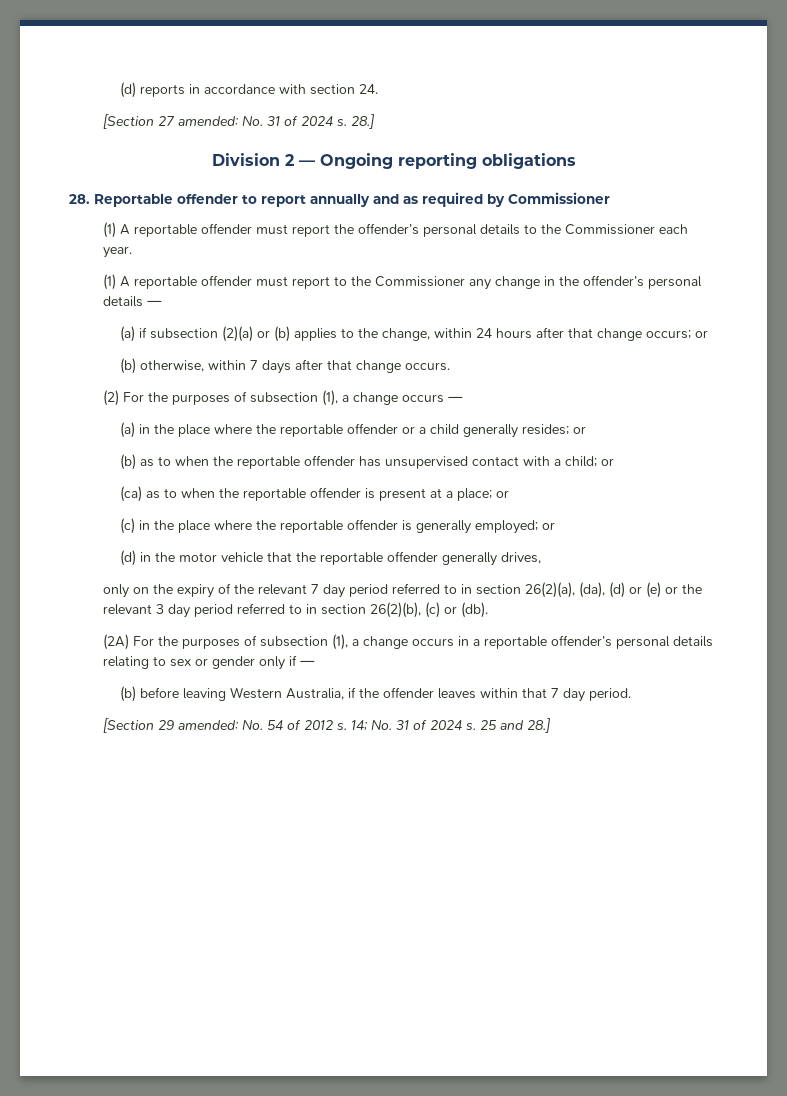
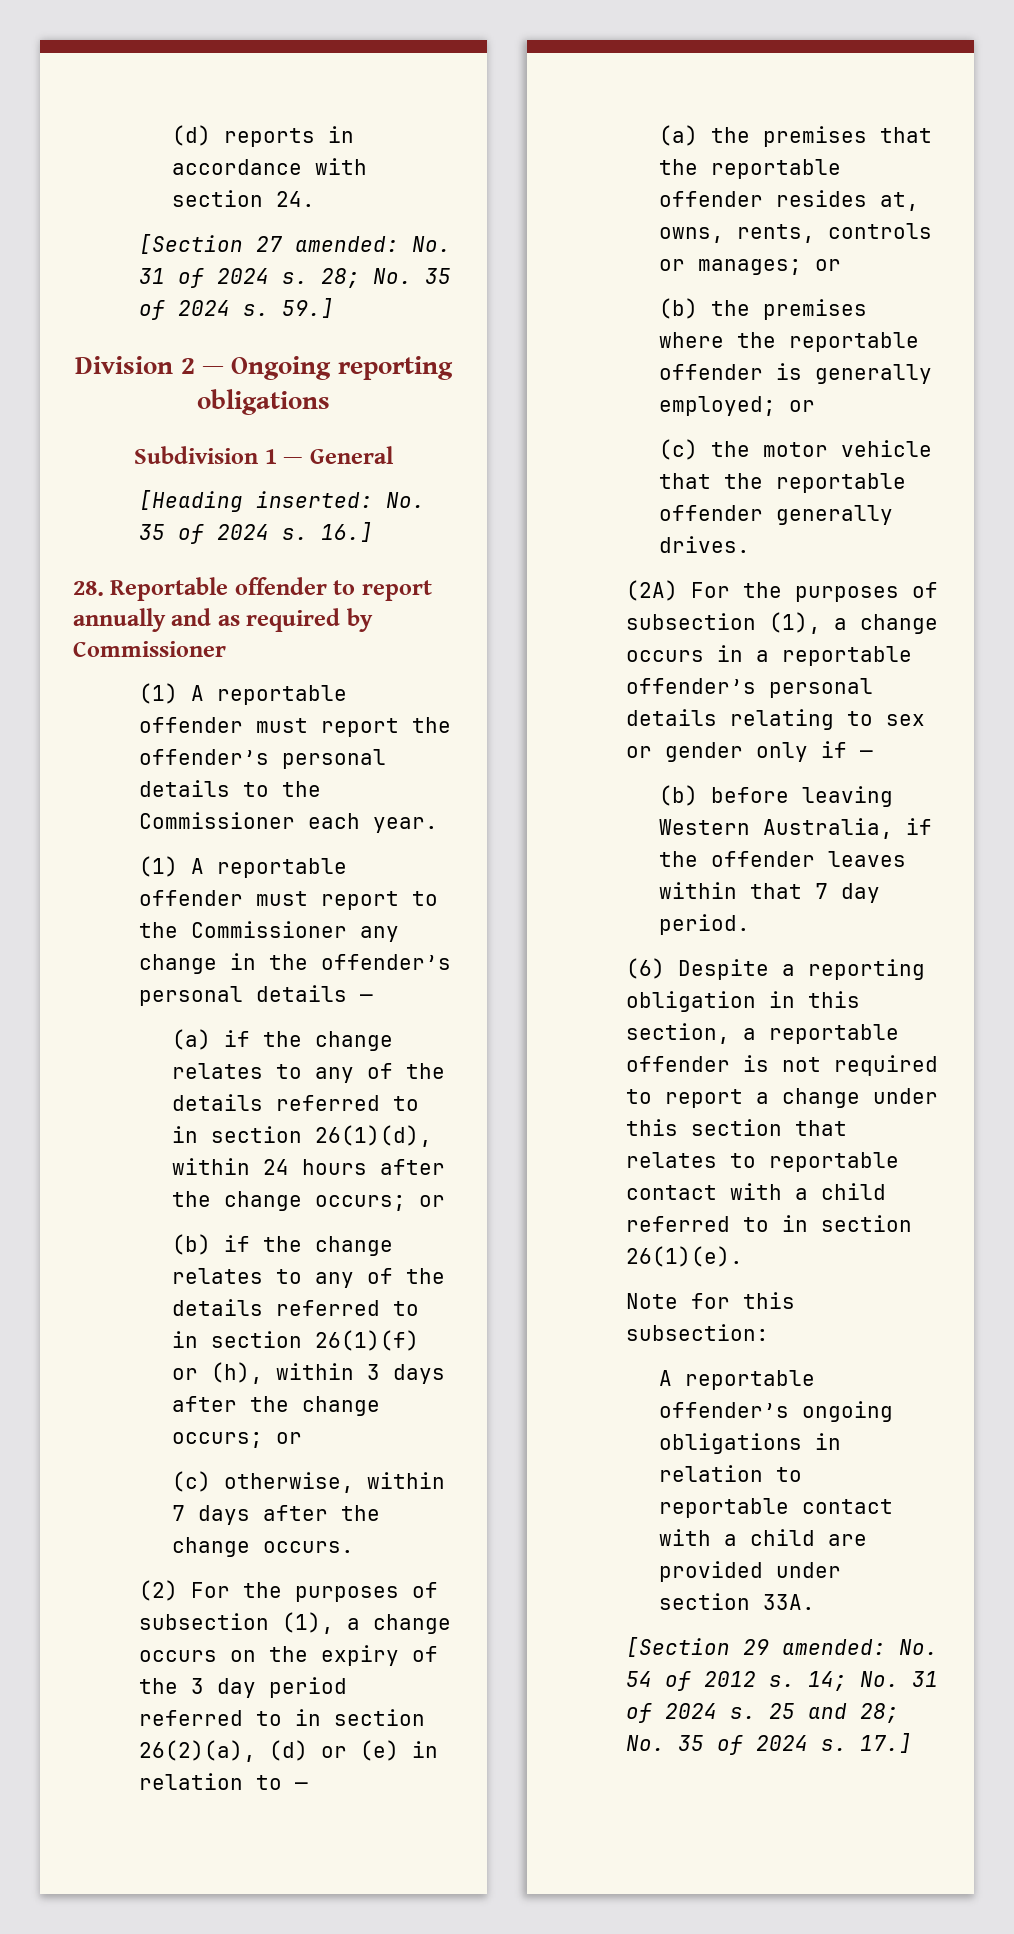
[351,114,376,129] 28.] -> [320,268,451,288] [138,298,334,320] 28; No. 35 of 2024 s. 59.]
(576, 161) none -> [134,446,394,464] [138,490,425,512] [138,522,373,544] // Subdivision 1 — General // [Heading inserted: No. 35 of 2024 s. 16.]
[150,326,431,342] subsection (2)(a) or (b) applies to the change, -> [262,1031,393,1051] [171,1063,445,1083] [171,1094,419,1111] [171,1125,432,1147] the change relates to any of the details referred to in section 26(1)(d),
[568,328,594,338] that -> [171,1191,211,1207] the
(137, 366) none -> [223,1235,393,1256] [171,1268,445,1288] [171,1299,419,1316] [171,1330,419,1351] [171,1362,445,1384] [171,1396,380,1416] [171,1432,302,1448] [171,1471,211,1492] if the change relates to any of the details referred to in section 26(1)(f) or (h), within 3 days after the change occurs; or // (c)
[327,360,353,370] that -> [340,1505,380,1521] the
[448,396,464,402] [120,422,587,438] [120,454,615,470] [120,486,510,502] [120,518,211,534] — // (a) in the place where the reportable offender or a child generally resides; or // (b) as to when the reportable offender has unsupervised contact with a child; or // (ca) as to when the reportable offender is present at a place; or // (c) in the place -> [229,1645,438,1666] [138,1677,347,1698] [138,1709,425,1726] [138,1740,438,1762] [138,1773,308,1790] [658,125,932,147] [658,159,841,179] [658,190,919,211] [658,223,932,243] [658,259,841,275] [658,298,867,320] on the expiry of the 3 day period referred to in section 26(2)(a), (d) or (e) in relation to — // (a) the premises that the reportable offender resides at, owns, rents, controls or manages; or // (b) the premises
[120,550,152,566] (d) in -> [658,439,698,460] (c)
[501,552,542,564] [103,582,703,598] [103,602,489,618] drives, // only on the expiry of the relevant 7 day period referred to in section 26(2)(a), (da), (d) or (e) or the relevant 3 day period referred to in section 26(2)(b), (c) or (db). -> [658,536,750,553] drives.
(632, 694) none -> [625,958,925,980] [625,991,860,1012] [625,1023,899,1044] [625,1055,938,1076] [625,1088,938,1108] [625,1119,847,1136] [625,1152,899,1172] [625,1183,886,1200] [625,1215,912,1232] [625,1246,743,1267] [625,1292,795,1309] [625,1324,769,1341] [658,1370,815,1390] [658,1401,893,1422] [658,1433,841,1454] [658,1465,802,1482] [658,1498,893,1518] [658,1529,867,1546] [658,1561,841,1582] [658,1593,815,1610] // (6) Despite a reporting obligation in this section, a reportable offender is not required to report a change under this section that relates to reportable contact with a child referred to in section 26(1)(e). // Note for this subsection: // A reportable offender’s ongoing obligations in relation to reportable contact with a child are provided under section 33A.
[527,718,552,733] 28.] -> [859,1703,899,1723] [625,1733,912,1755] 28; No. 35 of 2024 s. 17.]

